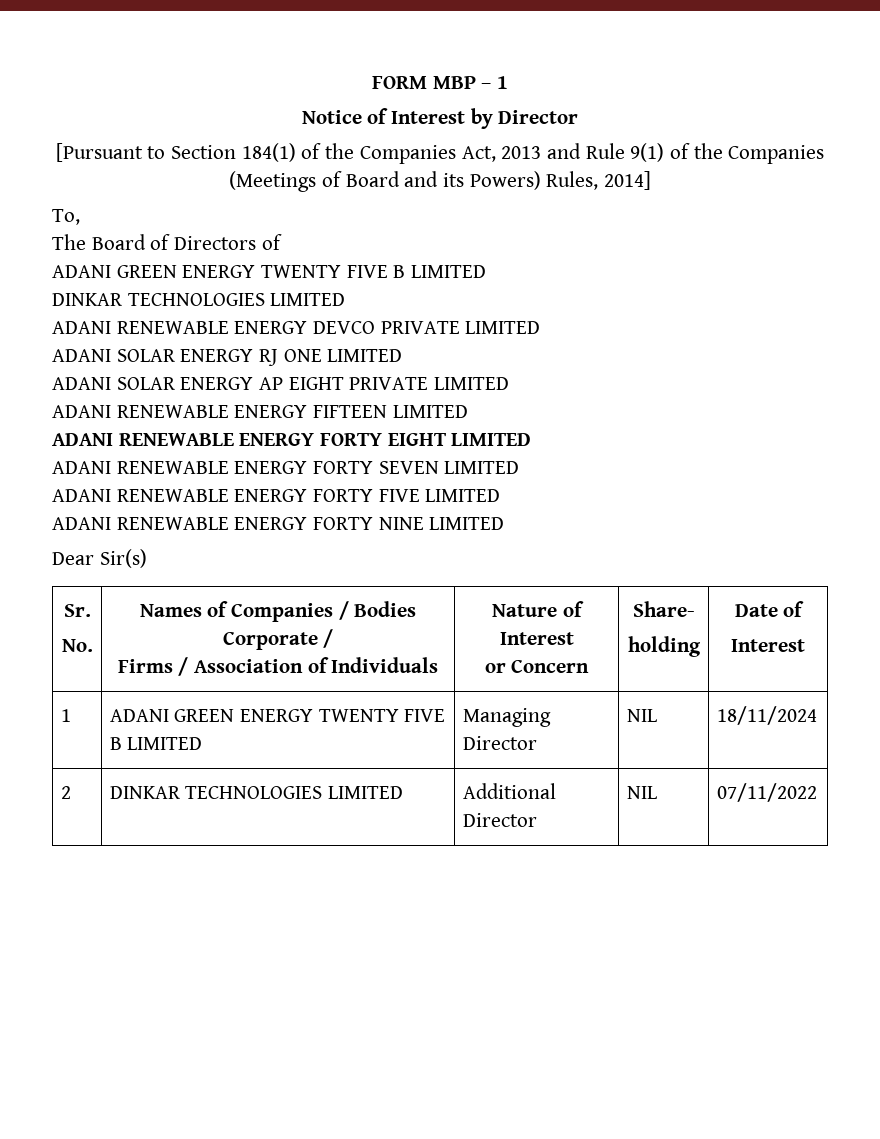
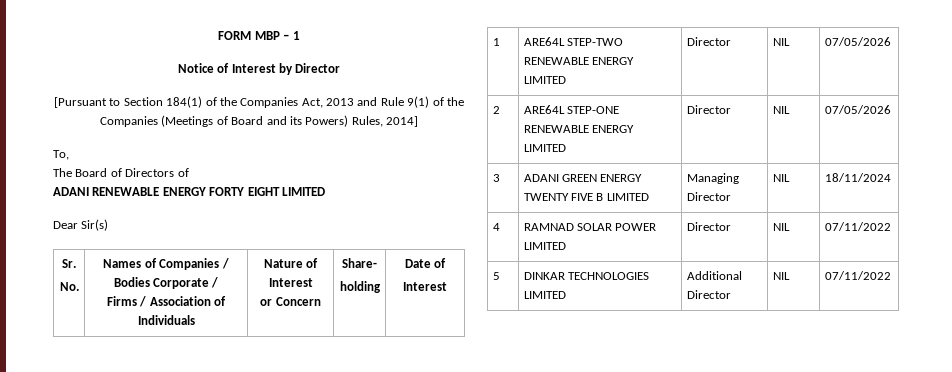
[52,265,487,278] [52,293,346,306] [52,321,541,334] [52,349,403,366] [52,377,510,390] [52,405,468,418] // ADANI GREEN ENERGY TWENTY FIVE B LIMITED // DINKAR TECHNOLOGIES LIMITED // ADANI RENEWABLE ENERGY DEVCO PRIVATE LIMITED // ADANI SOLAR ENERGY RJ ONE LIMITED // ADANI SOLAR ENERGY AP EIGHT PRIVATE LIMITED // ADANI RENEWABLE ENERGY FIFTEEN LIMITED -> (189, 172) none
[52,461,520,474] [52,489,501,502] [52,517,505,530] // ADANI RENEWABLE ENERGY FORTY SEVEN LIMITED // ADANI RENEWABLE ENERGY FORTY FIVE LIMITED // ADANI RENEWABLE ENERGY FORTY NINE LIMITED -> (325, 191) none
(71, 715) none -> [523,37,624,46] [523,57,635,65] [523,76,566,84] [686,37,731,46] [772,38,790,46] [824,37,891,46] [492,106,500,114] [523,105,620,114] [523,125,635,133] [523,144,566,152] [686,105,731,114] [772,106,790,114] [824,105,891,114] [492,174,500,182] | ARE64L STEP-TWO RENEWABLE ENERGY LIMITED | Director | NIL | 07/05/2026 // 2 | ARE64L STEP-ONE RENEWABLE ENERGY LIMITED | Director | NIL | 07/05/2026 // 3
[60,786,71,799] 2 -> [492,223,500,231] [523,223,657,231] [523,242,566,250] [686,222,731,231] [772,223,790,231] [824,222,891,231] [492,272,500,280] 4 | RAMNAD SOLAR POWER LIMITED | Director | NIL | 07/11/2022 // 5

